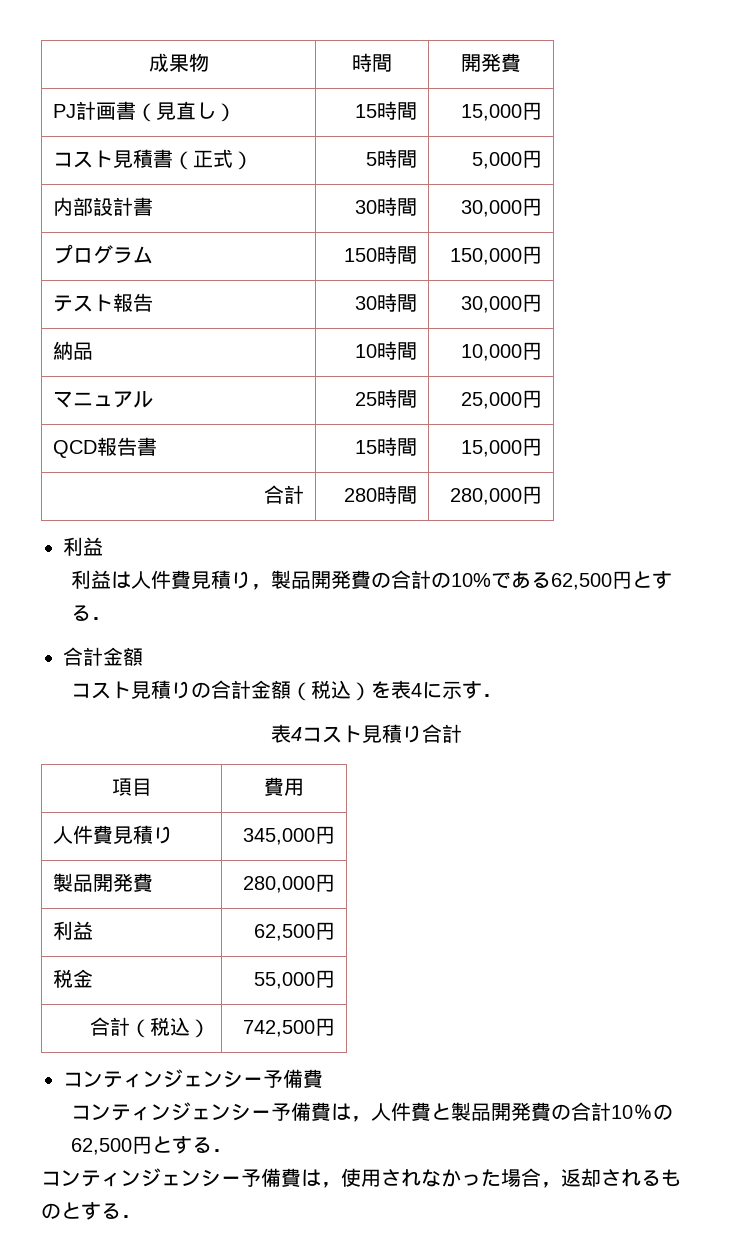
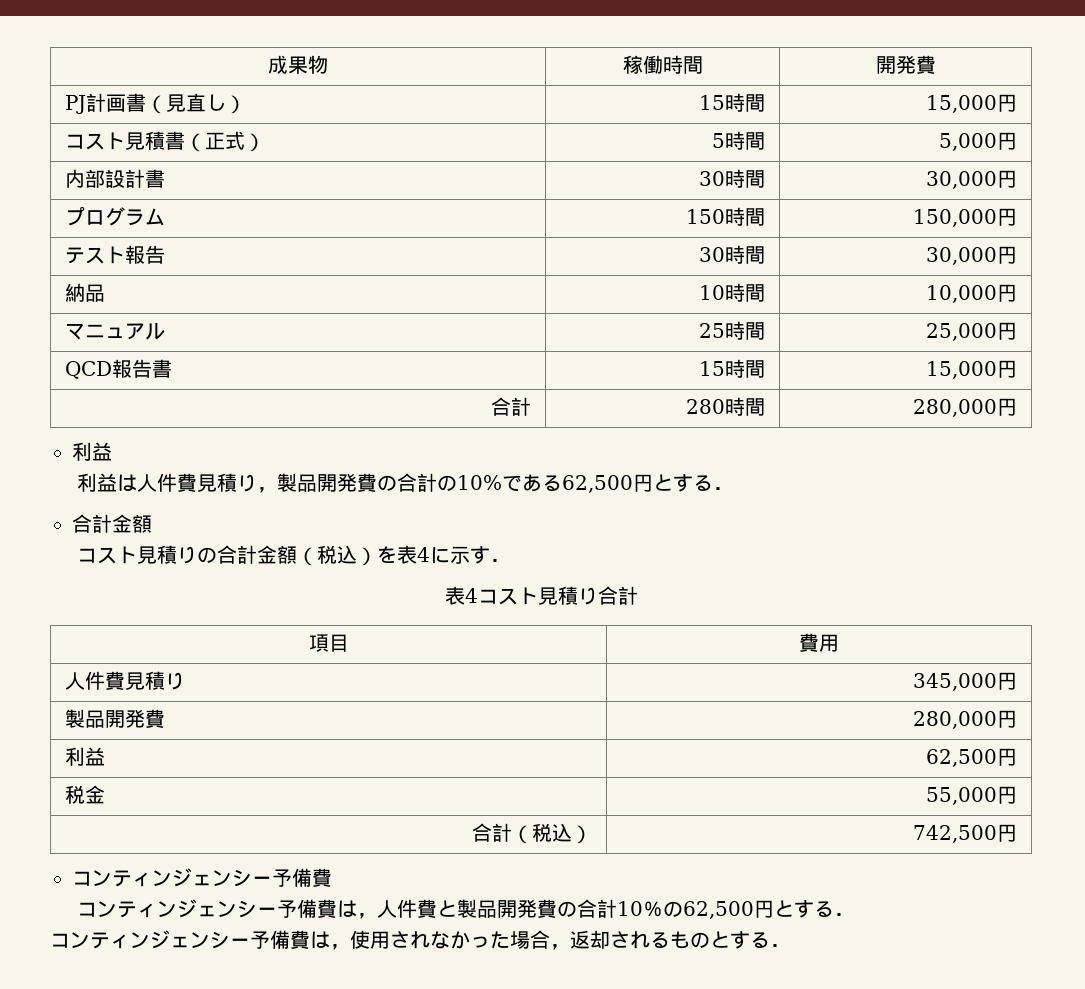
(209, 62) none -> [622,55,663,74] 稼働

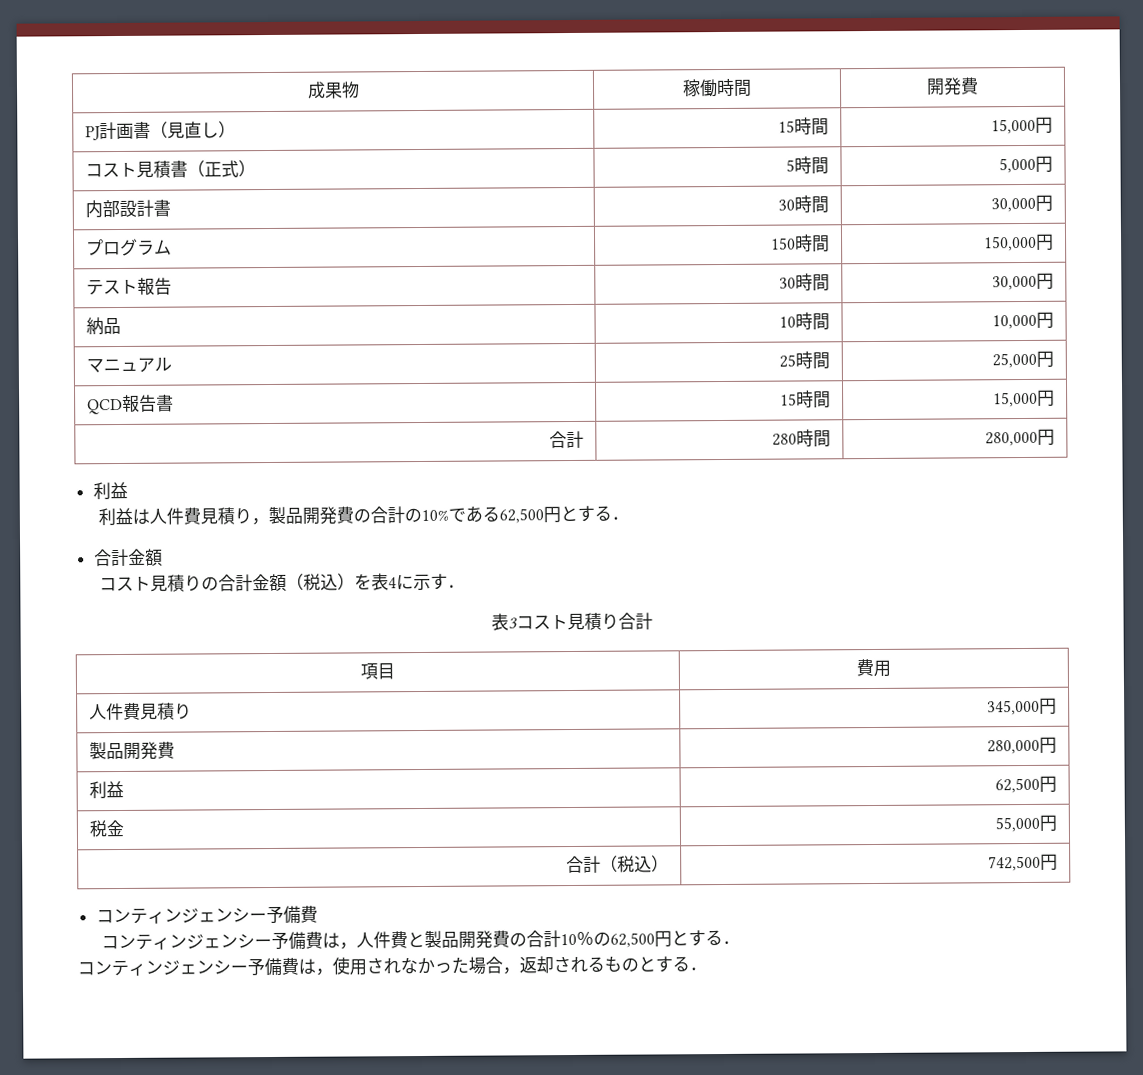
[464,588,478,603] 4 -> [508,617,518,629] 3

